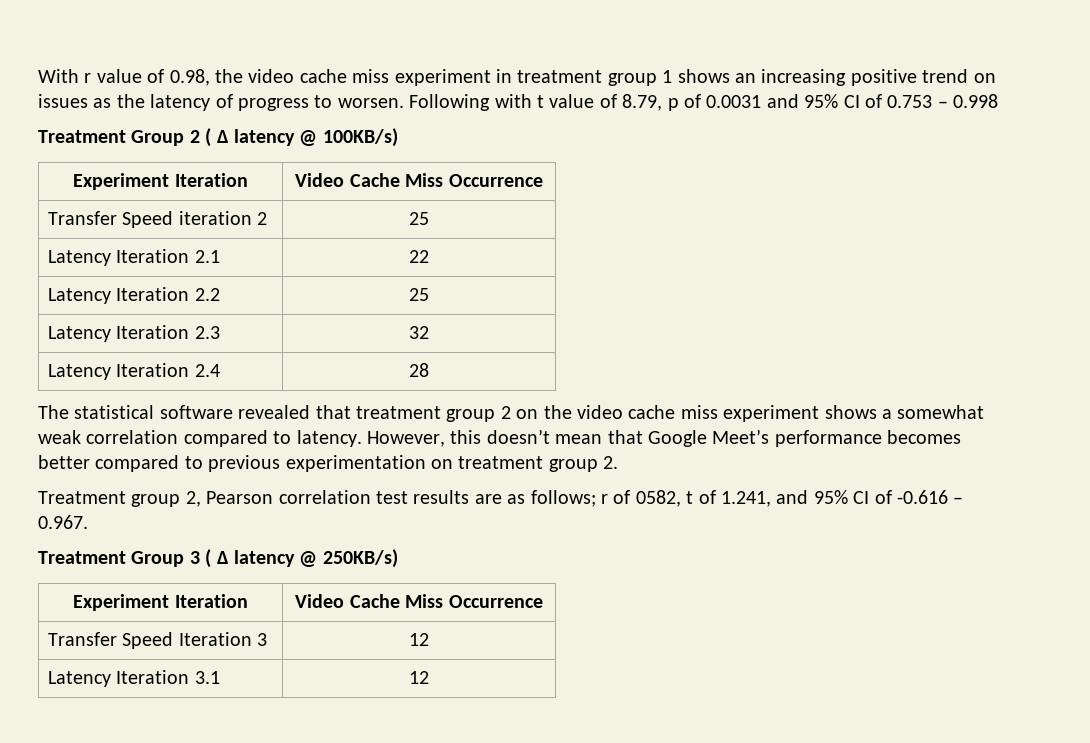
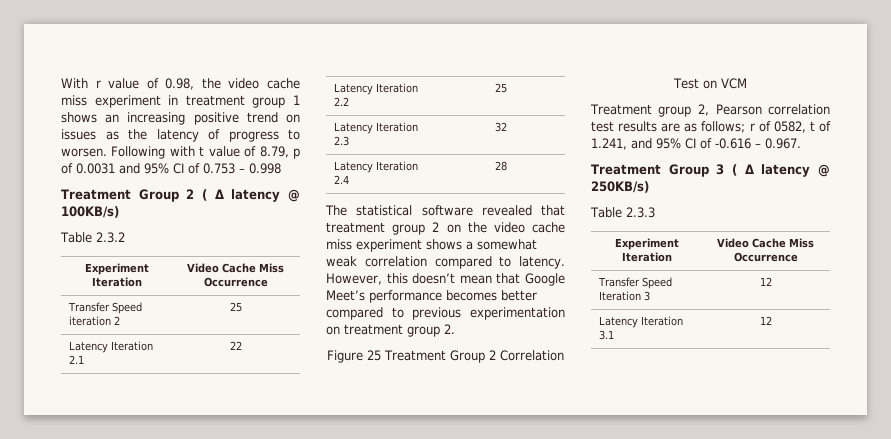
(398, 137) none -> [60,232,125,243] // Table 2.3.2
(619, 462) none -> [327,350,564,363] [673,78,747,89] // Figure 25 Treatment Group 2 Correlation Test on VCM
(398, 558) none -> [590,207,655,218] // Table 2.3.3

